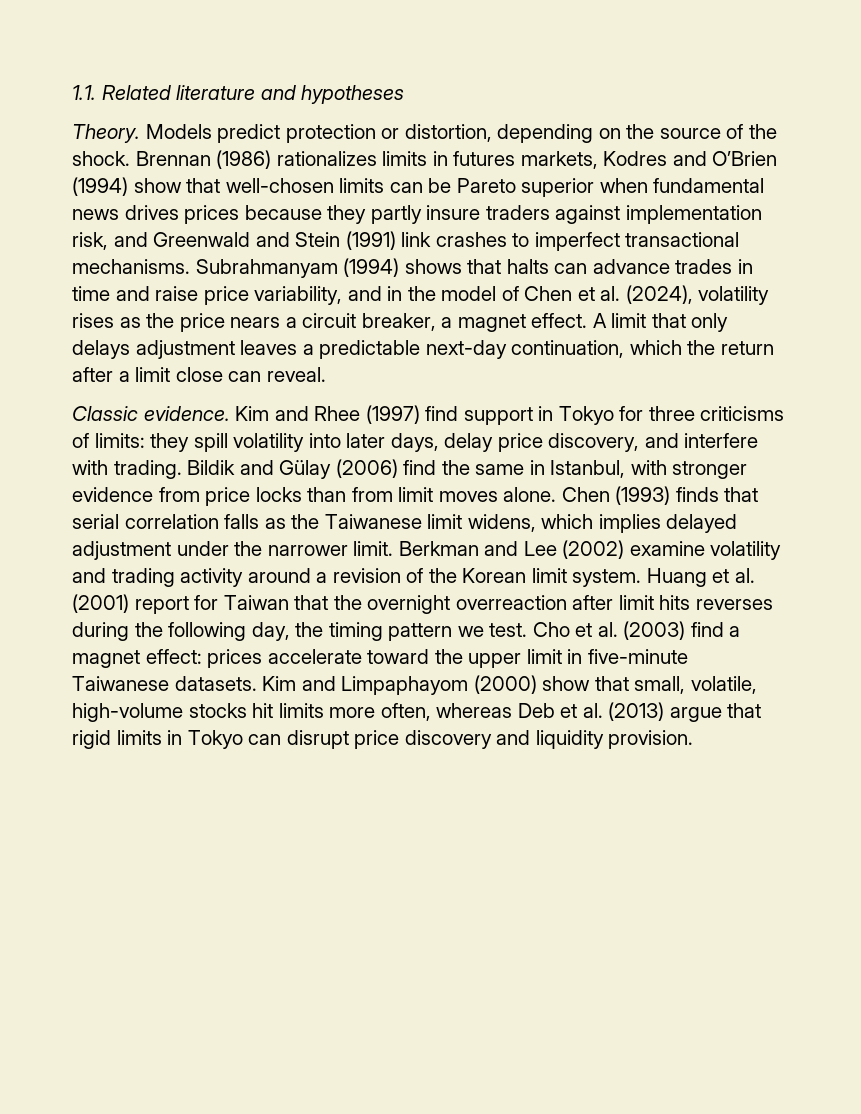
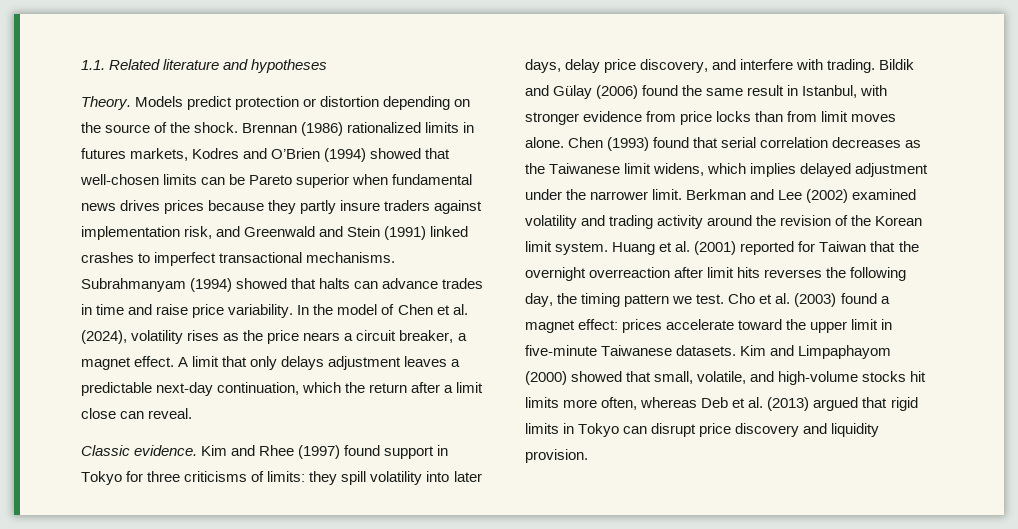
[404,124,492,142] distortion, -> [320,96,380,107] distortion
[276,151,377,166] rationalizes -> [347,122,422,133] rationalized
[133,178,182,193] show -> [370,148,422,159] showed
[401,232,432,247] link -> [430,226,469,237] linked
[404,259,462,274] shows -> [236,278,288,289] showed
[254,286,403,305] variability, and in -> [228,304,310,318] variability. In
[425,406,459,421] find -> [344,445,381,456] found
[403,460,437,475] find -> [642,85,679,96] found
(525, 469) none -> [747,85,785,96] result
[675,487,719,502] finds -> [653,137,690,148] found
[224,514,260,529] falls -> [832,137,902,148] decreases
[629,541,705,556] examine -> [852,189,917,200] examined
[316,572,328,583] a -> [756,215,777,226] the
[134,596,189,614] report -> [740,241,795,255] reported
[72,622,129,641] during -> (823, 273) none
[690,622,724,637] find -> [840,293,877,304] found
[542,676,591,691] show -> [571,371,623,382] showed
(757, 685) none -> [750,371,775,382] and
[669,707,722,722] argue -> [813,397,859,411] argued

